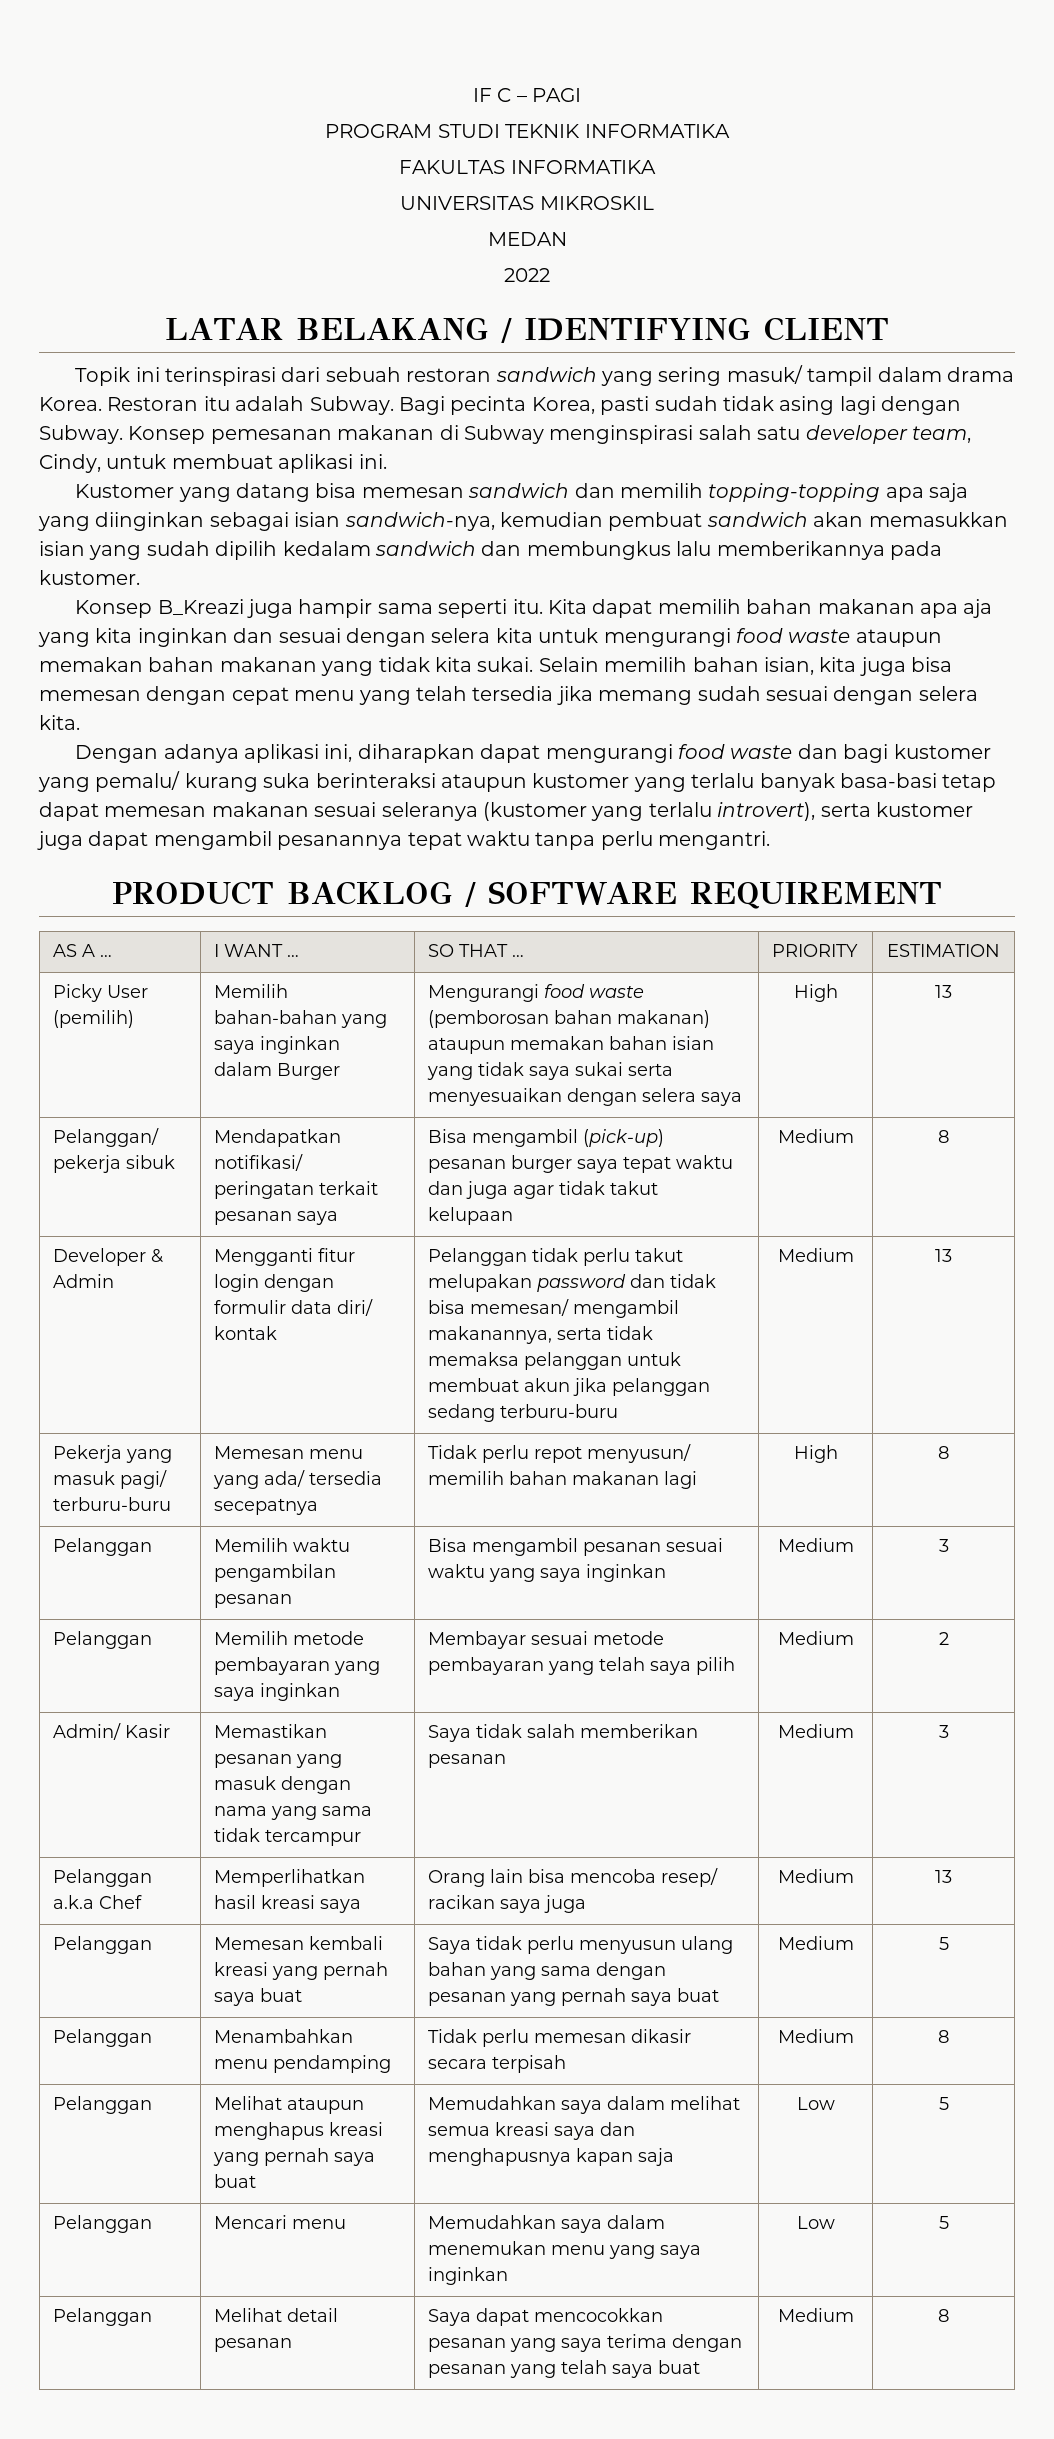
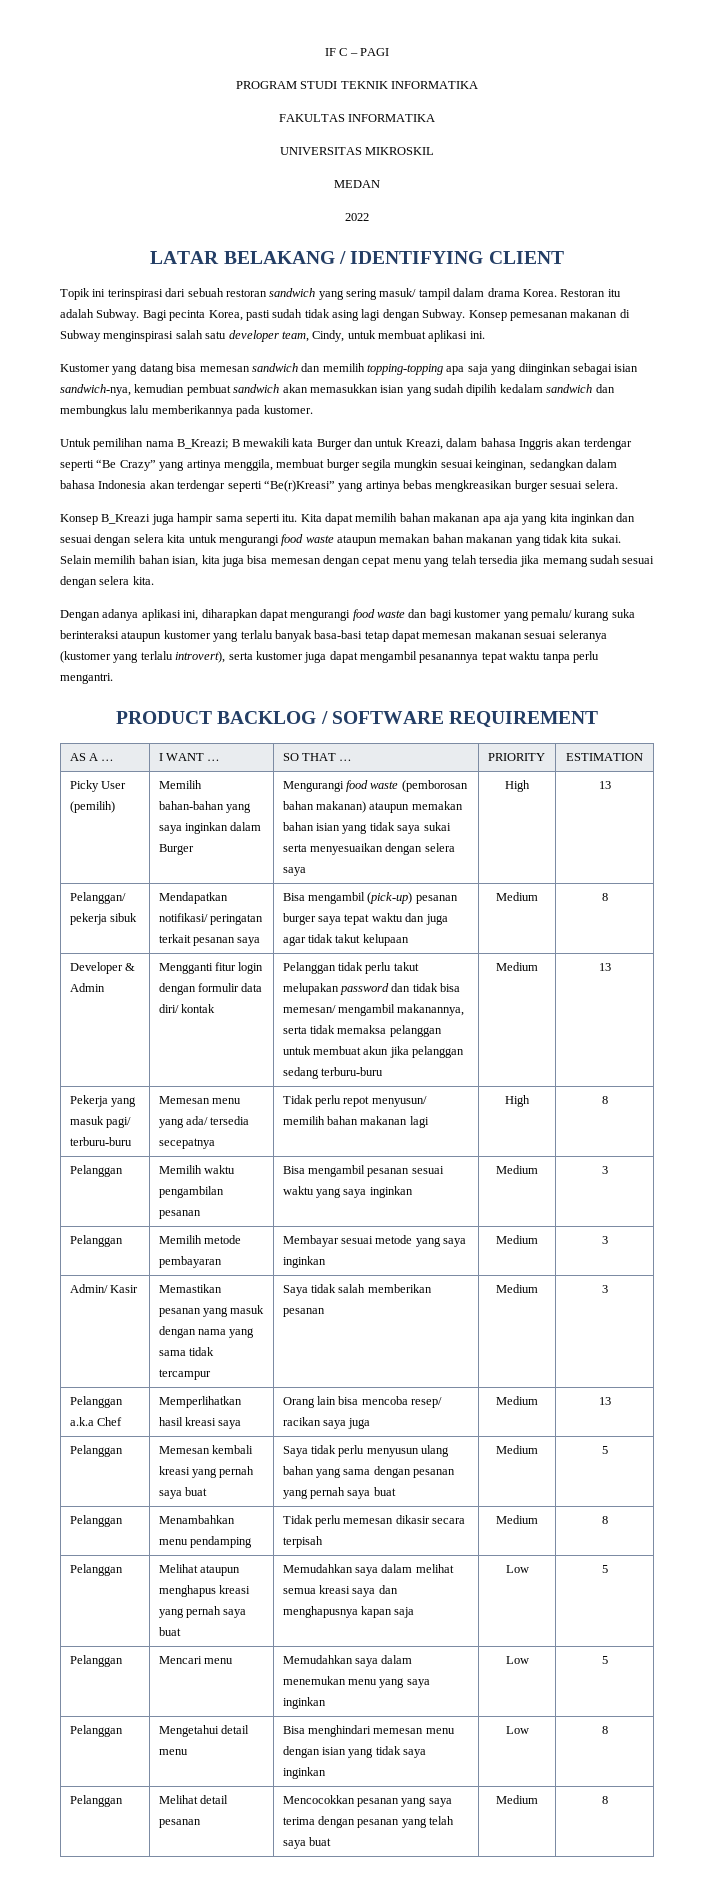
(140, 577) none -> [60,438,632,450] [60,459,617,471] [60,480,618,492] // Untuk pemilihan nama B_Kreazi; B mewakili kata Burger dan untuk Kreazi, dalam bahasa Inggris akan terdengar seperti “Be Crazy” yang artinya menggila, membuat burger segila mungkin sesuai keinginan, sedangkan dalam bahasa Indonesia akan terdengar seperti “Be(r)Kreasi” yang artinya bebas mengkreasikan burger sesuai selera.
[333,1661,380,1675] [213,1683,340,1701] [427,1631,664,1649] [427,1657,735,1675] [777,1631,854,1645] [938,1632,949,1645] yang saya inginkan | Membayar sesuai metode pembayaran yang telah saya pilih | Medium | 2 -> [282,1235,467,1247] [282,1256,326,1268] [496,1235,538,1244] [601,1236,608,1244] | Membayar sesuai metode yang saya inginkan | Medium | 3
(949, 2222) none -> [69,1725,123,1737] [158,1725,250,1737] [158,1749,188,1755] [282,1725,455,1737] [282,1746,427,1758] [282,1767,326,1779] [505,1726,529,1734] [601,1726,608,1734] // Pelanggan | Mengetahui detail menu | Bisa menghindari memesan menu dengan isian yang tidak saya inginkan | Low | 8
[427,2308,663,2326] Saya dapat mencocokkan -> [282,1795,355,1804] Mencocokkan

